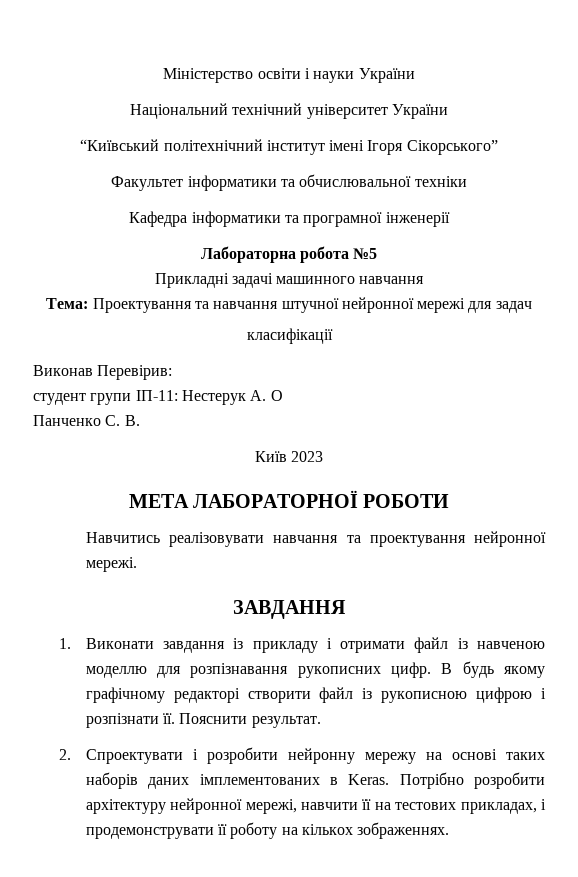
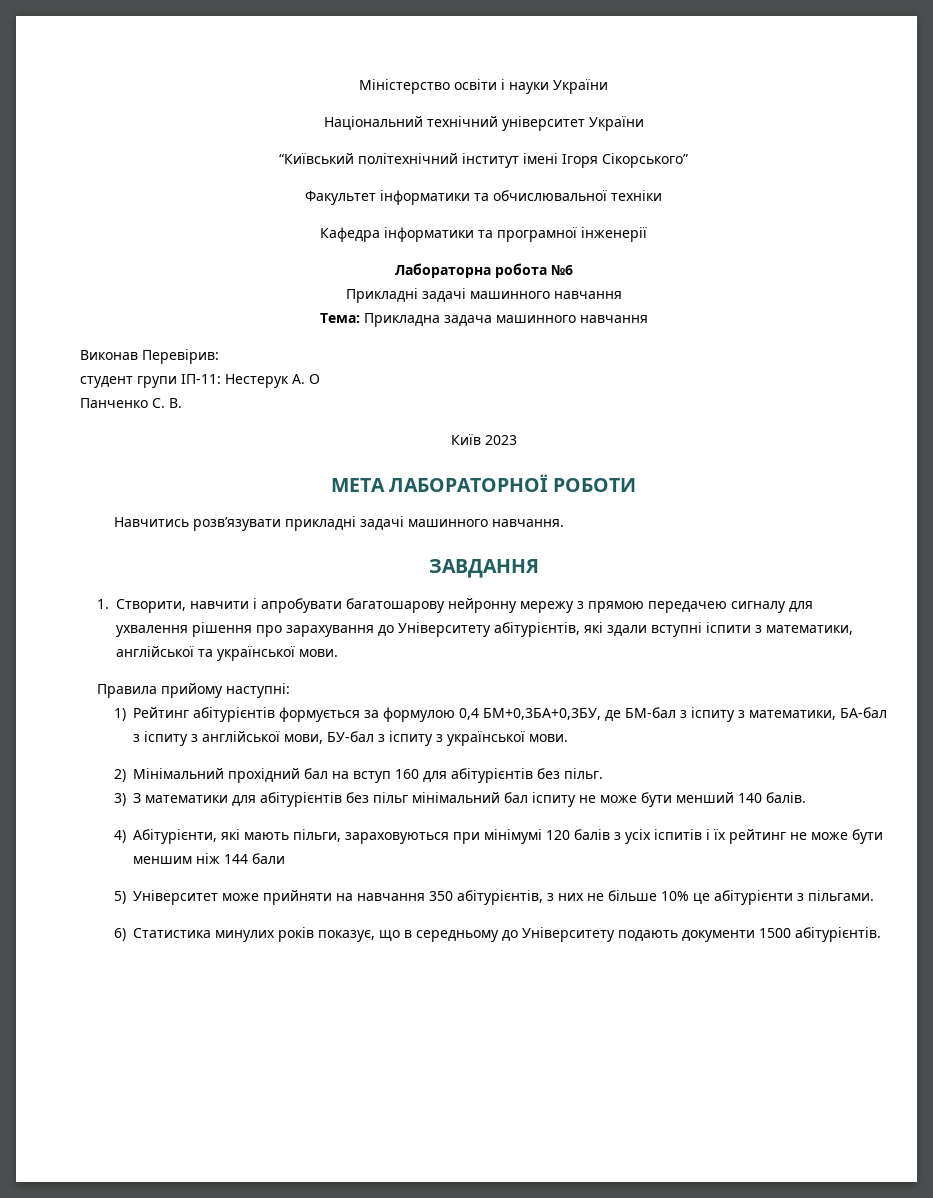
[353,248,378,259] №5 -> [550,265,573,275] №6
[92,297,532,313] [246,328,333,344] Проектування та навчання штучної нейронної мережi для задач // класифiкацiї -> [363,313,648,327] Прикладна задача машинного навчання
[169,531,546,547] [85,557,137,572] [233,600,346,619] [59,637,545,653] [85,661,545,678] [85,687,546,703] [85,713,321,728] [59,747,545,764] [85,772,545,789] [85,798,546,814] [85,822,450,839] реалізовувати навчання та проектування нейронної мережі. // ЗАВДАННЯ // 1. Виконати завдання iз прикладу i отримати файл iз навченою моделлю для розпiзнавання рукописних цифр. В будь якому графiчному редакторi створити файл iз рукописною цифрою i розпiзнати її. Пояснити результат. // 2. Спроектувати i розробити нейронну мережу на основi таких наборiв даних iмплементованих в Keras. Потрiбно розробити архiтектуру нейронної мережi, навчити її на тестових прикладах, i продемонструвати її роботу на кiлькох зображеннях. -> [192,516,564,531] [428,559,539,578] [96,598,813,613] [115,622,853,637] [115,646,338,661] [96,683,290,698] [113,707,887,722] [132,731,568,746] [113,768,603,783] [113,792,806,807] [113,829,883,844] [132,853,285,864] [113,890,874,905] [113,927,881,942] розв’язувати прикладні задачі машинного навчання. // ЗАВДАННЯ // 1. Створити, навчити і апробувати багатошарову нейронну мережу з прямою передачею сигналу для ухвалення рішення про зарахування до Університету абітурієнтів, які здали вступні іспити з математики, англійської та української мови. // Правила прийому наступні: // 1) Рейтинг абітурієнтів формується за формулою 0,4 БМ+0,3БА+0,3БУ, де БМ-бал з іспиту з математики, БА-бал з іспиту з англійської мови, БУ-бал з іспиту з української мови. // 2) Мінімальний прохідний бал на вступ 160 для абітурієнтів без пільг. // 3) З математики для абітурієнтів без пільг мінімальний бал іспиту не може бути менший 140 балів. // 4) Абітурієнти, які мають пільги, зараховуються при мінімумі 120 балів з усіх іспитів і їх рейтинг не може бути меншим ніж 144 бали // 5) Університет може прийняти на навчання 350 абітурієнтів, з них не більше 10% це абітурієнти з пільгами. // 6) Статистика минулих років показує, що в середньому до Університету подають документи 1500 абітурієнтів.

